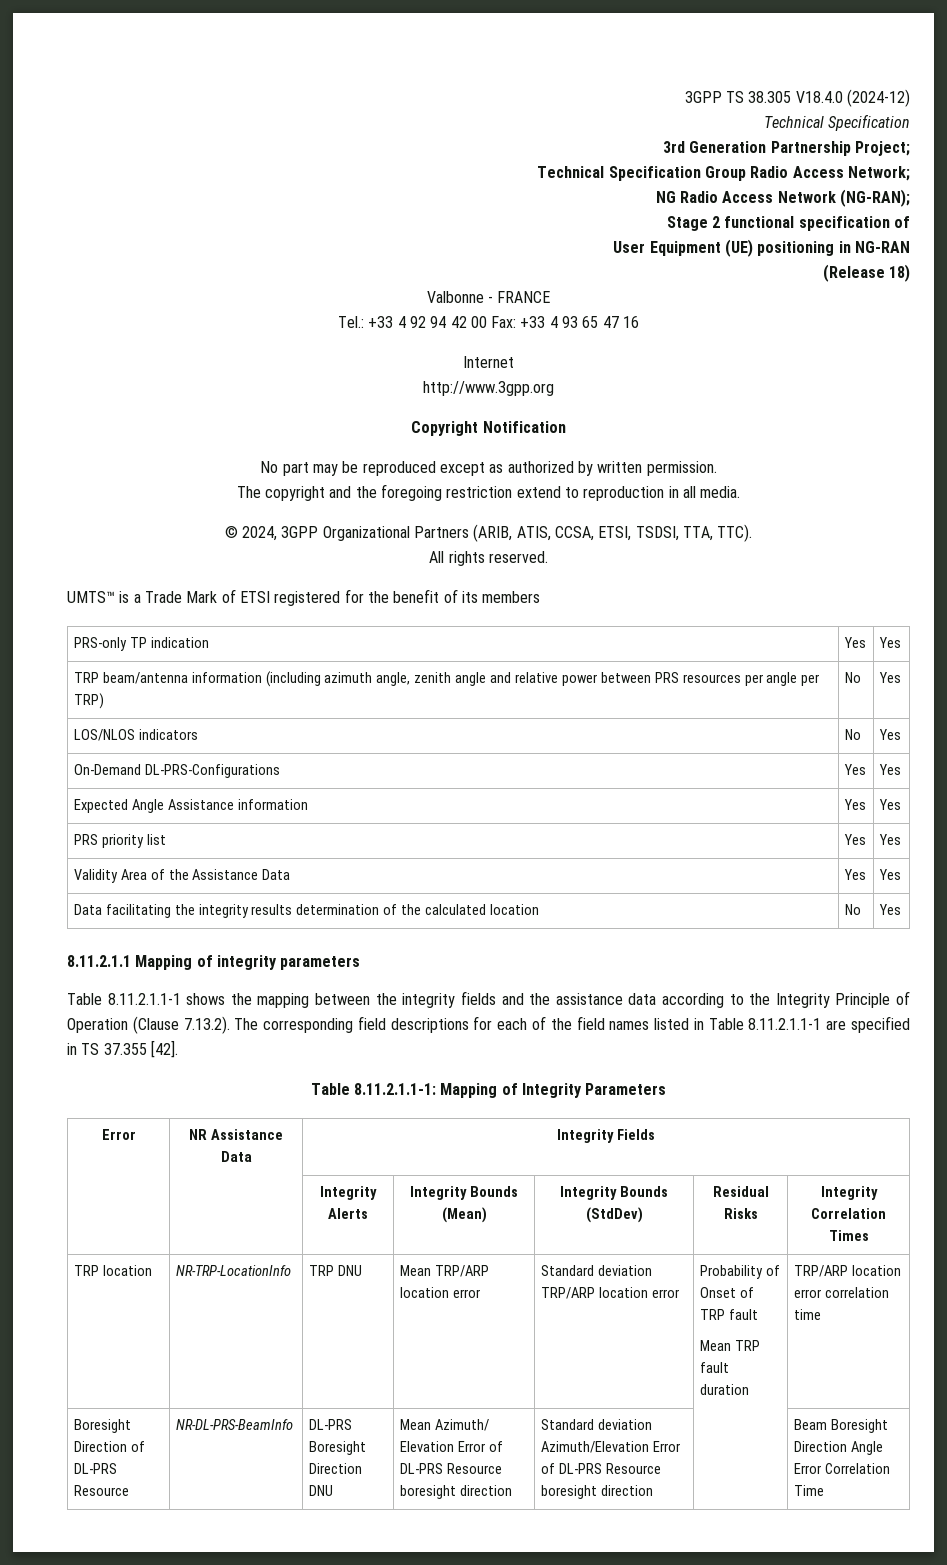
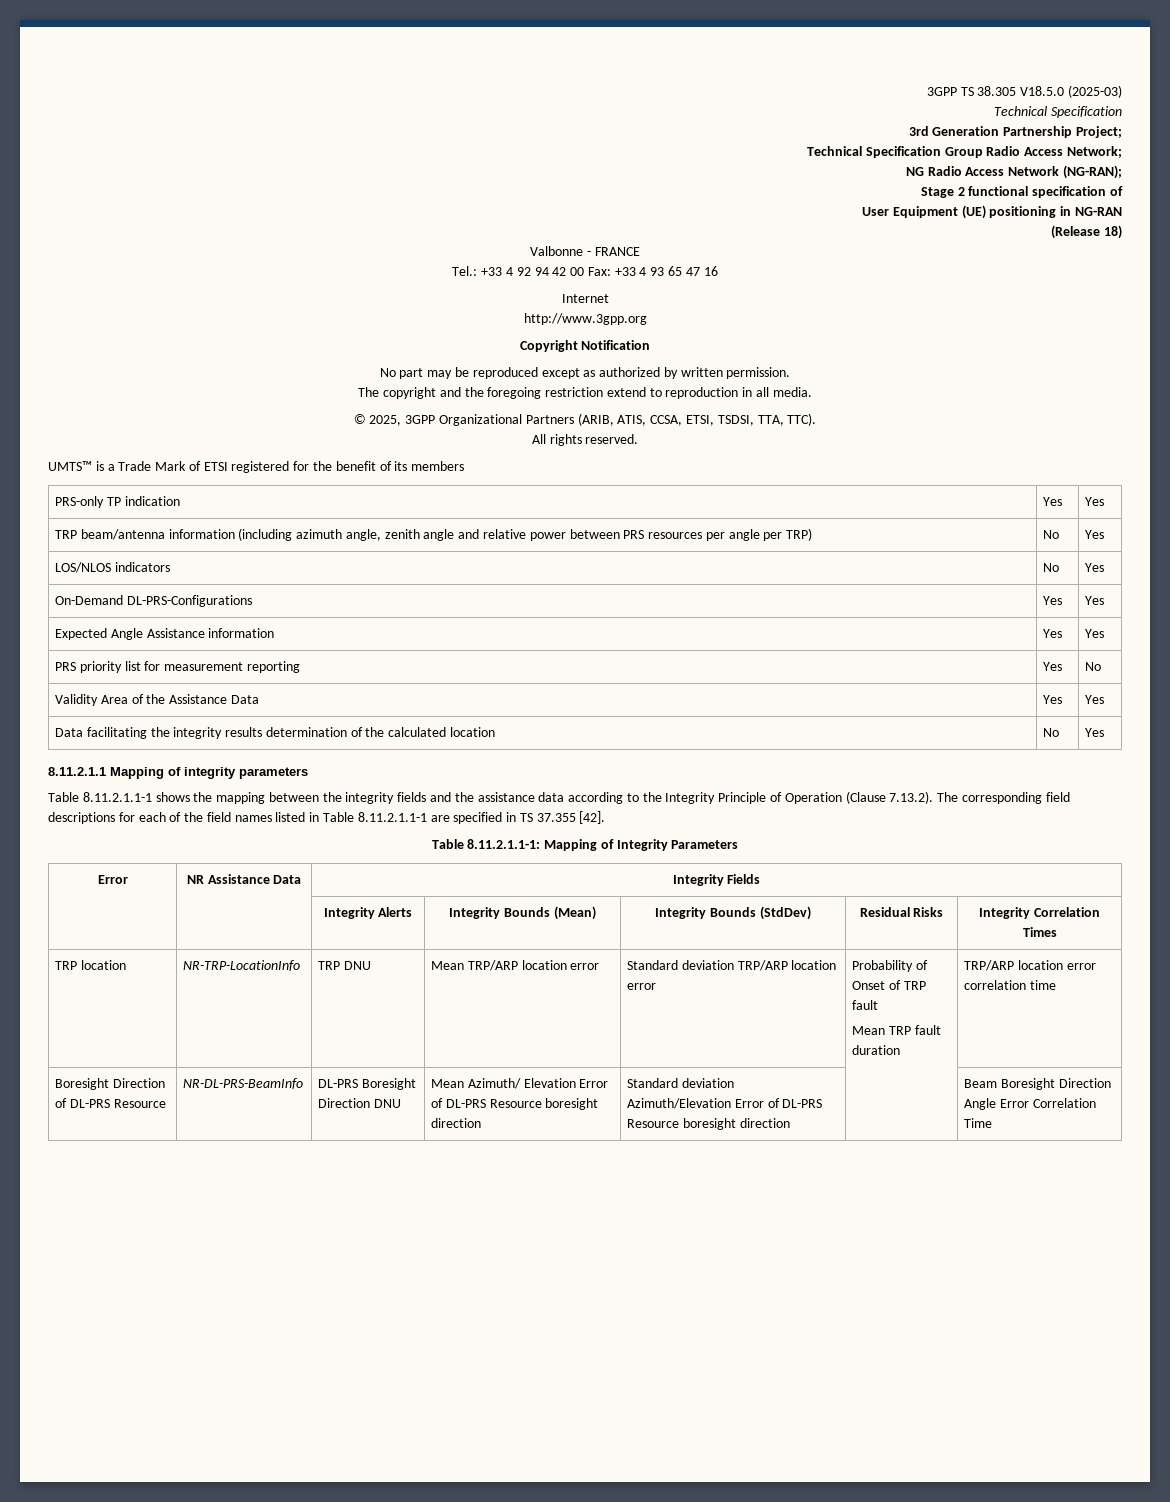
[795,89,911,107] V18.4.0 (2024-12) -> [1020,85,1122,98] V18.5.0 (2025-03)
[242,526,278,541] 2024, -> [369,415,402,426] 2025,
[843,834,866,845] [878,834,901,845] | Yes | Yes -> [144,661,300,673] [1042,662,1062,671] [1084,662,1101,671] for measurement reporting | Yes | No

